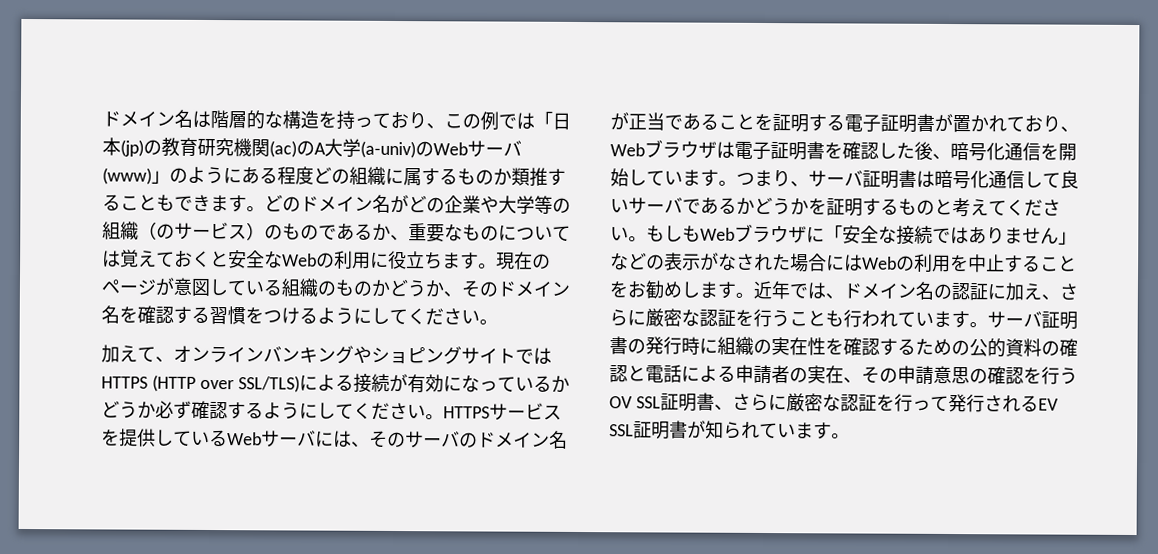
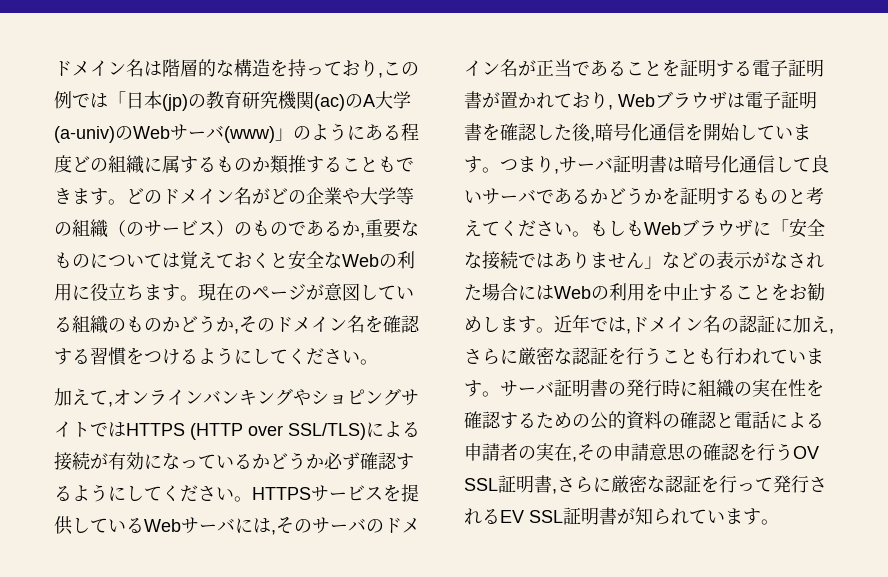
[426,123,445,130] 、 -> [378,73,383,78] ,
[390,234,409,242] 、 -> [360,233,365,238] ,
[443,291,462,298] 、 -> [234,329,239,334] ,
[155,356,174,363] 、 -> [108,402,113,407] ,
[351,441,370,448] 、 -> [271,530,276,535] ,
[1060,126,1079,133] 、 -> [608,105,613,110] ,
[932,153,951,161] 、 -> [590,137,595,142] ,
[790,181,809,188] 、 -> [554,169,559,174] ,
[825,293,844,300] 、 -> [626,329,631,334] ,
[1041,294,1060,301] 、 -> [829,329,834,334] ,
[843,377,862,384] 、 -> [572,457,577,462] ,
[713,404,733,411] 、 -> [552,489,557,494] ,

